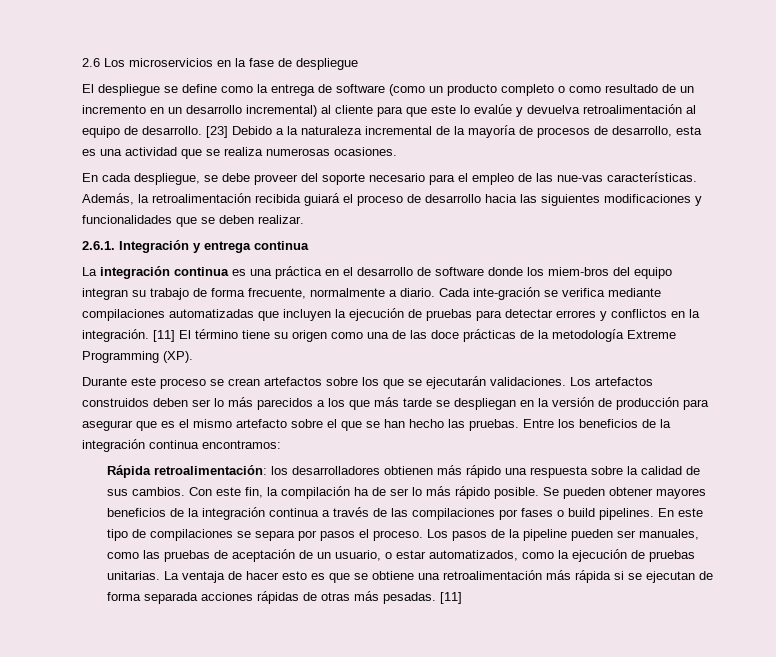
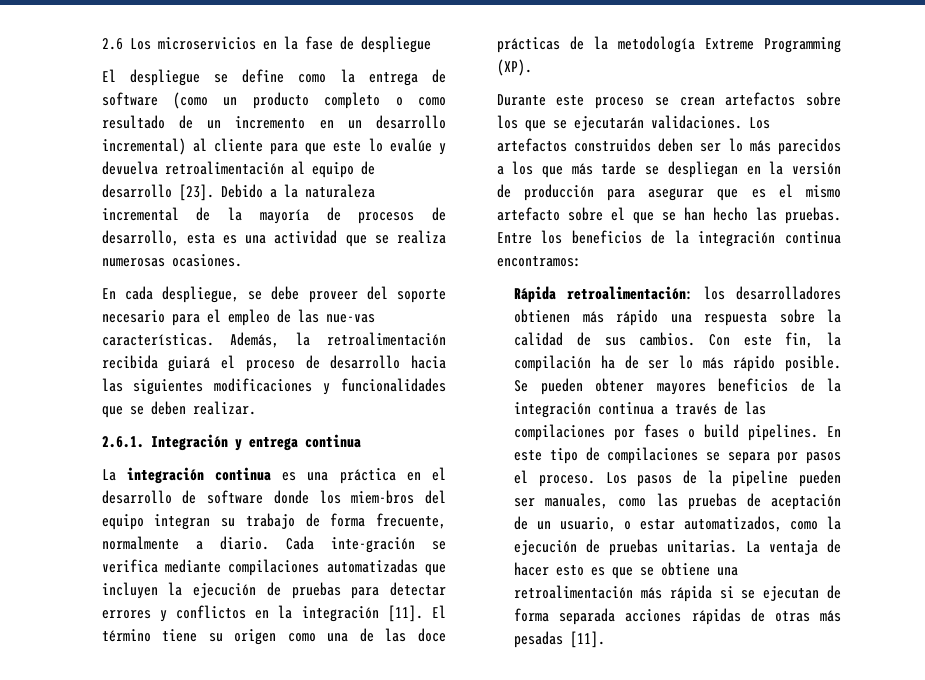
[142,126,229,138] desarrollo. [23] -> [101,184,214,201] desarrollo [23].
[82,329,176,342] integración. [11] -> [301,605,423,622] integración [11].
[383,592,463,604] pesadas. [11] -> [514,631,606,648] pesadas [11].

